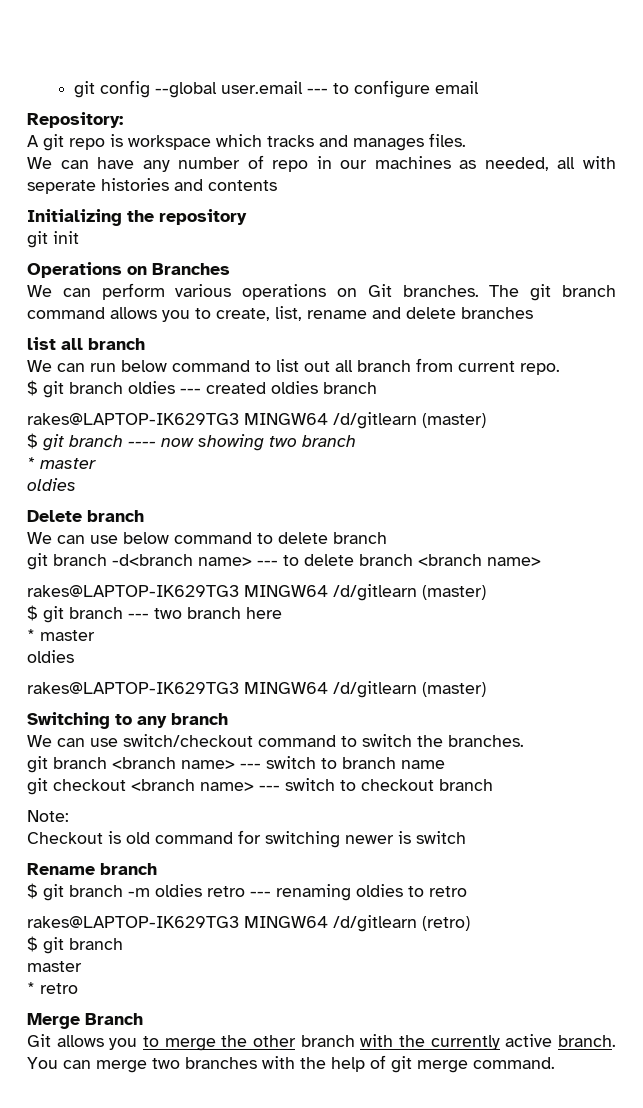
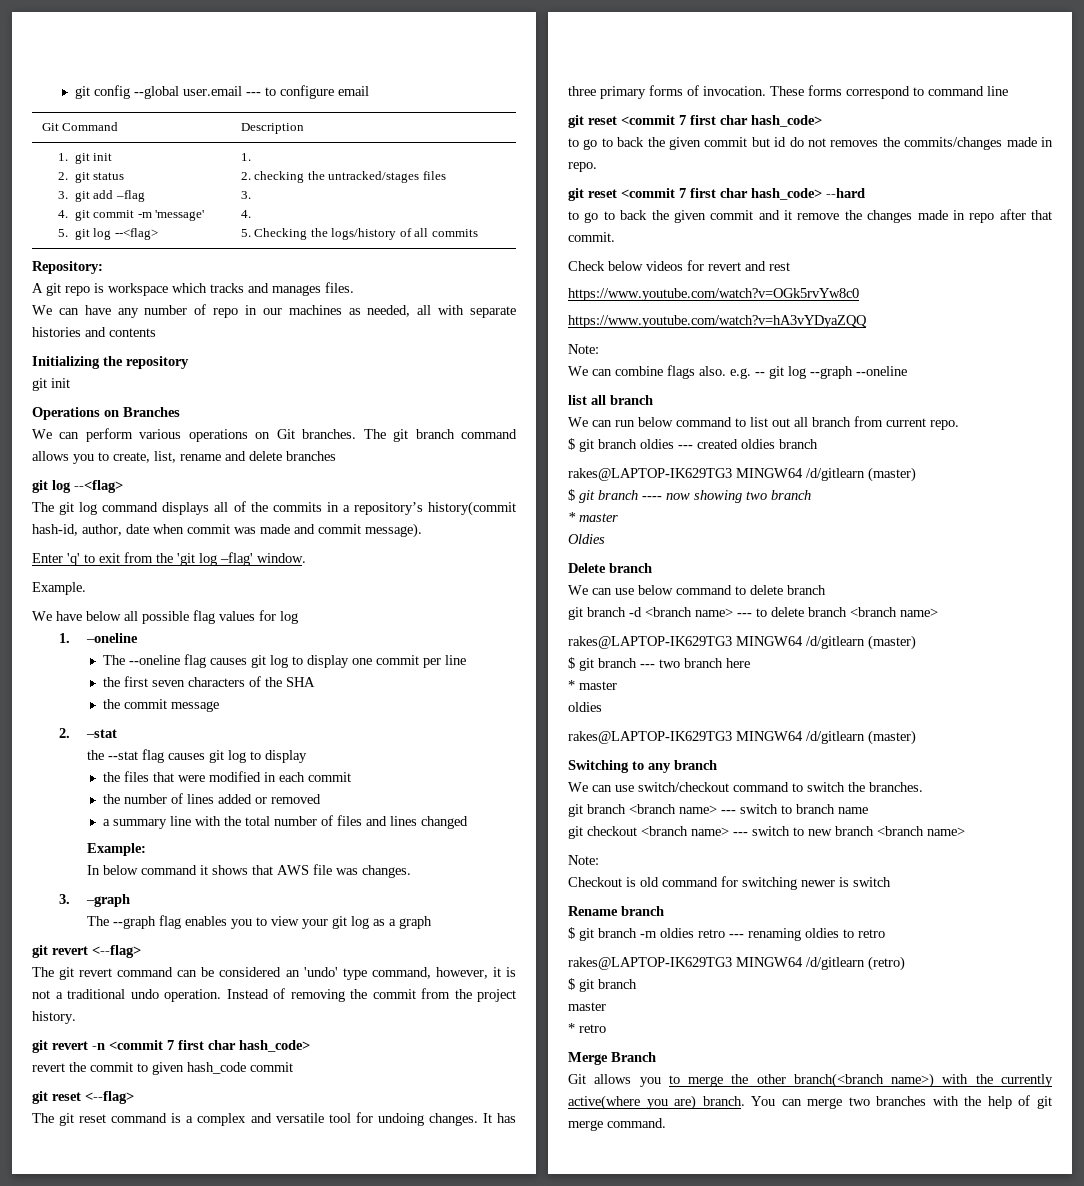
(480, 87) none -> [41,122,119,131] [240,123,304,134] [58,153,113,164] [58,172,125,183] [58,190,145,202] [58,210,205,221] [58,228,158,240] [240,153,251,161] [240,171,446,183] [240,191,251,199] [240,210,251,218] [240,228,478,240] // Git Command | Description // 1. git init // 2. git status // 3. git add –flag // 4. git commit -m 'message' // 5. git log --<flag> | 1. // 2. checking the untracked/stages files // 3. // 4. // 5. Checking the logs/history of all commits
[27,180,96,194] seperate -> [469,306,516,318] separate
(533, 313) none -> [32,480,123,493] [32,501,516,516] [32,523,422,538] [32,552,306,566] [32,582,86,595] [32,610,298,624] [59,633,138,643] [102,654,466,668] [102,676,315,687] [102,699,219,712] [59,728,117,738] [86,749,307,763] [102,771,351,782] [102,793,321,804] [102,815,468,829] [86,843,146,856] [86,864,411,878] [59,894,130,907] [86,915,432,929] [32,945,141,958] [32,967,516,980] [32,988,516,1002] [32,1011,76,1024] [32,1040,310,1053] [32,1062,293,1075] [32,1091,134,1104] [32,1112,516,1126] [568,85,1008,99] [568,115,822,128] [568,137,1053,150] [568,162,597,172] [568,188,865,201] [568,209,1052,223] [568,232,615,242] [568,260,790,271] [568,288,859,301] [568,315,867,328] [568,344,599,354] [568,365,907,379] // git log --<flag> // The git log command displays all of the commits in a repository’s history(commit hash-id, author, date when commit was made and commit message). // Enter 'q' to exit from the 'git log –flag' window. // Example. // We have below all possible flag values for log // 1. –oneline // The --oneline flag causes git log to display one commit per line // the first seven characters of the SHA // the commit message // 2. –stat // the --stat flag causes git log to display // the files that were modified in each commit // the number of lines added or removed // a summary line with the total number of files and lines changed // Example: // In below command it shows that AWS file was changes. // 3. –graph // The --graph flag enables you to view your git log as a graph // git revert <--flag> // The git revert command can be considered an 'undo' type command, however, it is not a traditional undo operation. Instead of removing the commit from the project history. // git revert -n <commit 7 first char hash_code> // revert the commit to given hash_code commit // git reset <--flag> // The git reset command is a complex and versatile tool for undoing changes. It has three primary forms of invocation. These forms correspond to command line // git reset <commit 7 first char hash_code> // to go to back the given commit but id do not removes the commits/changes made in repo. // git reset <commit 7 first char hash_code> --hard // to go to back the given commit and it remove the changes made in repo after that commit. // Check below videos for revert and rest // https://www.youtube.com/watch?v=OGk5rvYw8c0 // https://www.youtube.com/watch?v=hA3vYDyaZQQ // Note: // We can combine flags also. e.g. -- git log --graph --oneline
[27,478,76,491] oldies -> [568,534,605,544] Oldies
[112,554,193,566] -d<branch -> [629,607,692,617] -d <branch
[361,779,493,791] checkout branch -> [808,826,965,836] new branch <branch name>
[300,1035,355,1047] branch -> [793,1073,935,1088] branch(<branch name>)
[505,1034,553,1047] active -> [568,1095,697,1110] active(where you are)

